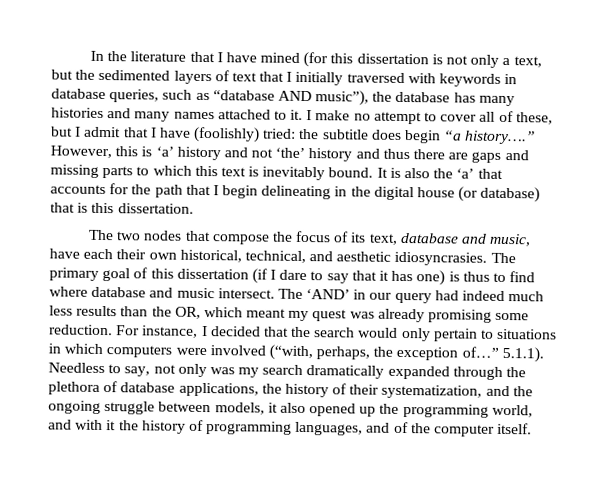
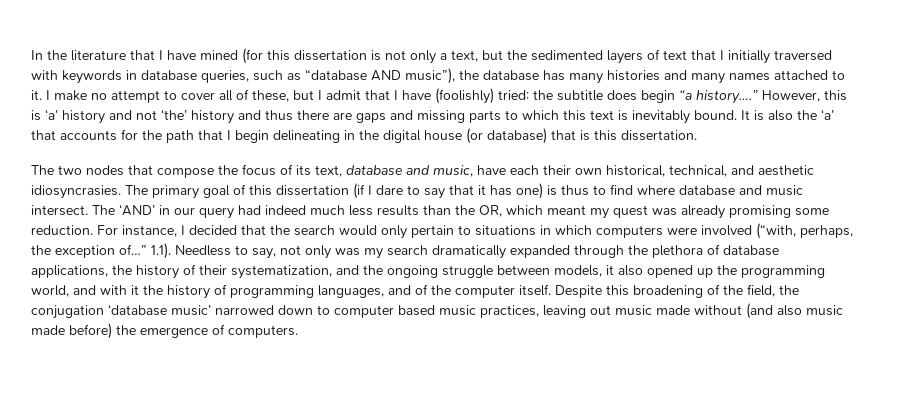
[501,346,544,363] 5.1.1). -> [151,243,171,259] 1.1).
(533, 428) none -> [555,284,799,298] [31,303,843,319] [31,323,298,339] Despite this broadening of the field, the conjugation ‘database music’ narrowed down to computer based music practices, leaving out music made without (and also music made before) the emergence of computers.

